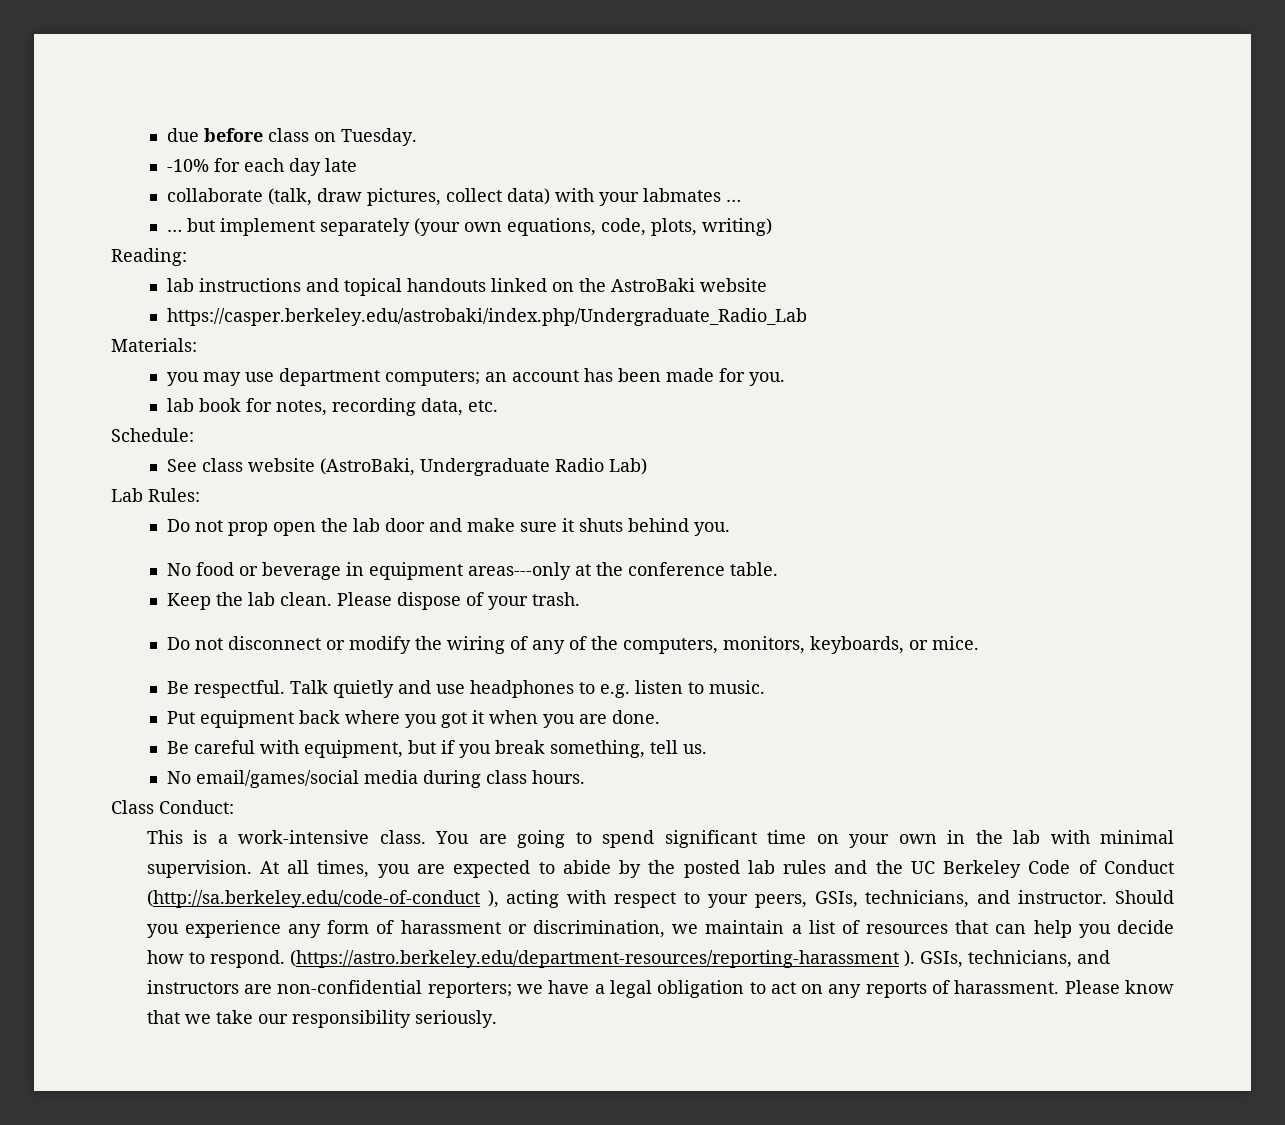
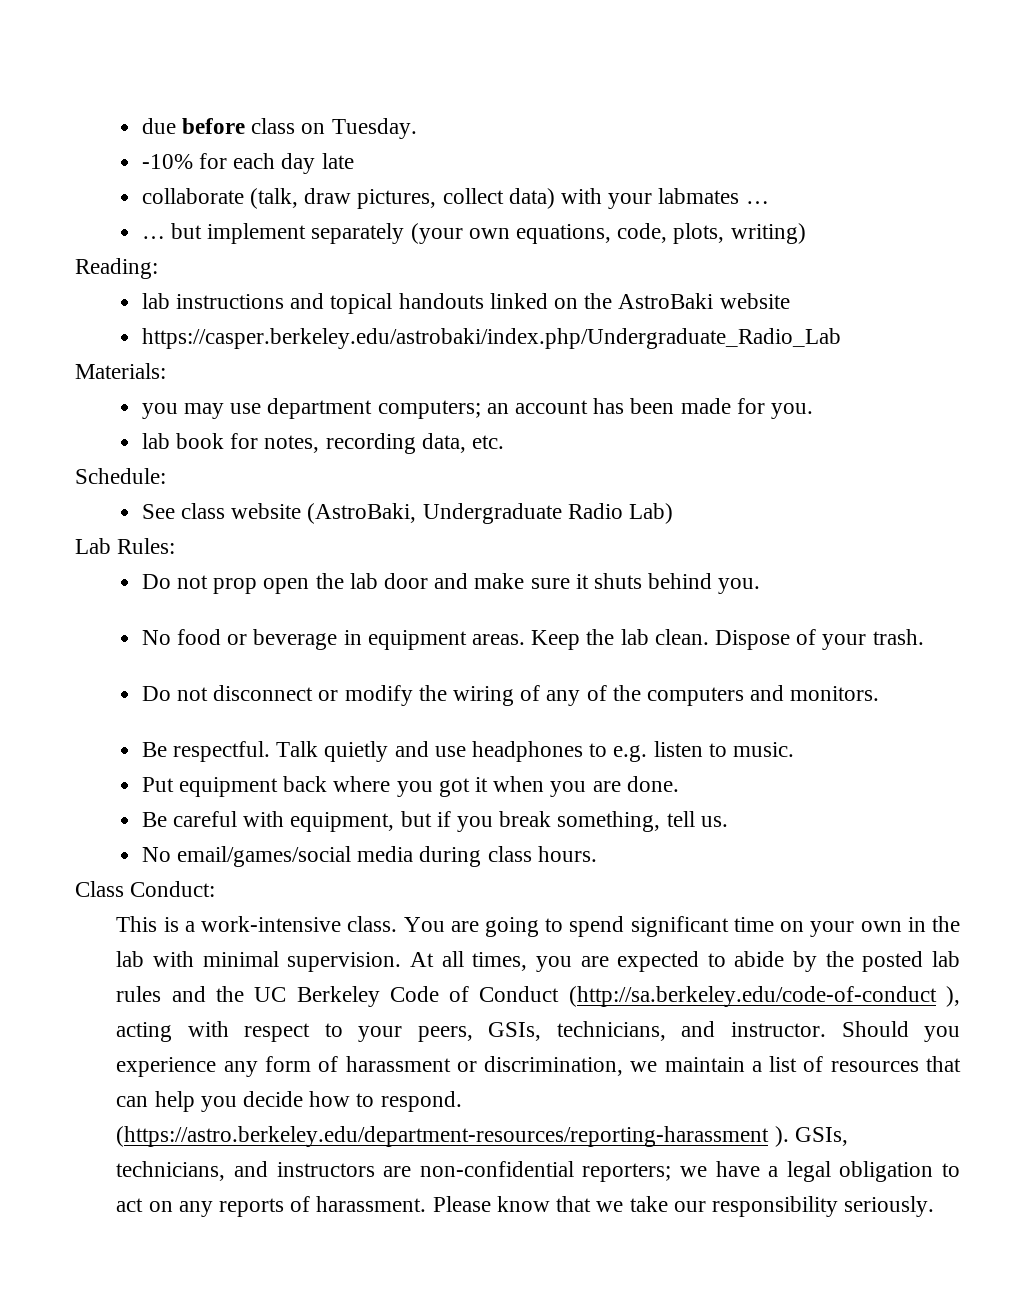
[467,562,778,580] areas---only at the conference table. // -> [472,634,526,645] areas.
[336,592,461,610] Please dispose -> [715,630,791,650] Dispose
[622,636,979,654] computers, monitors, keyboards, or mice. -> [647,685,880,706] computers and monitors.

